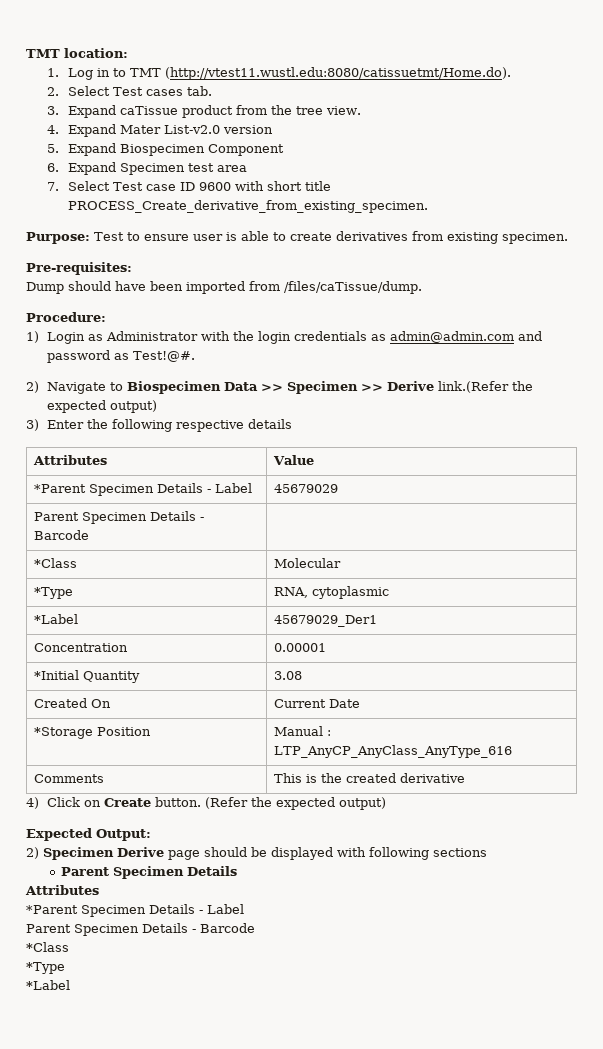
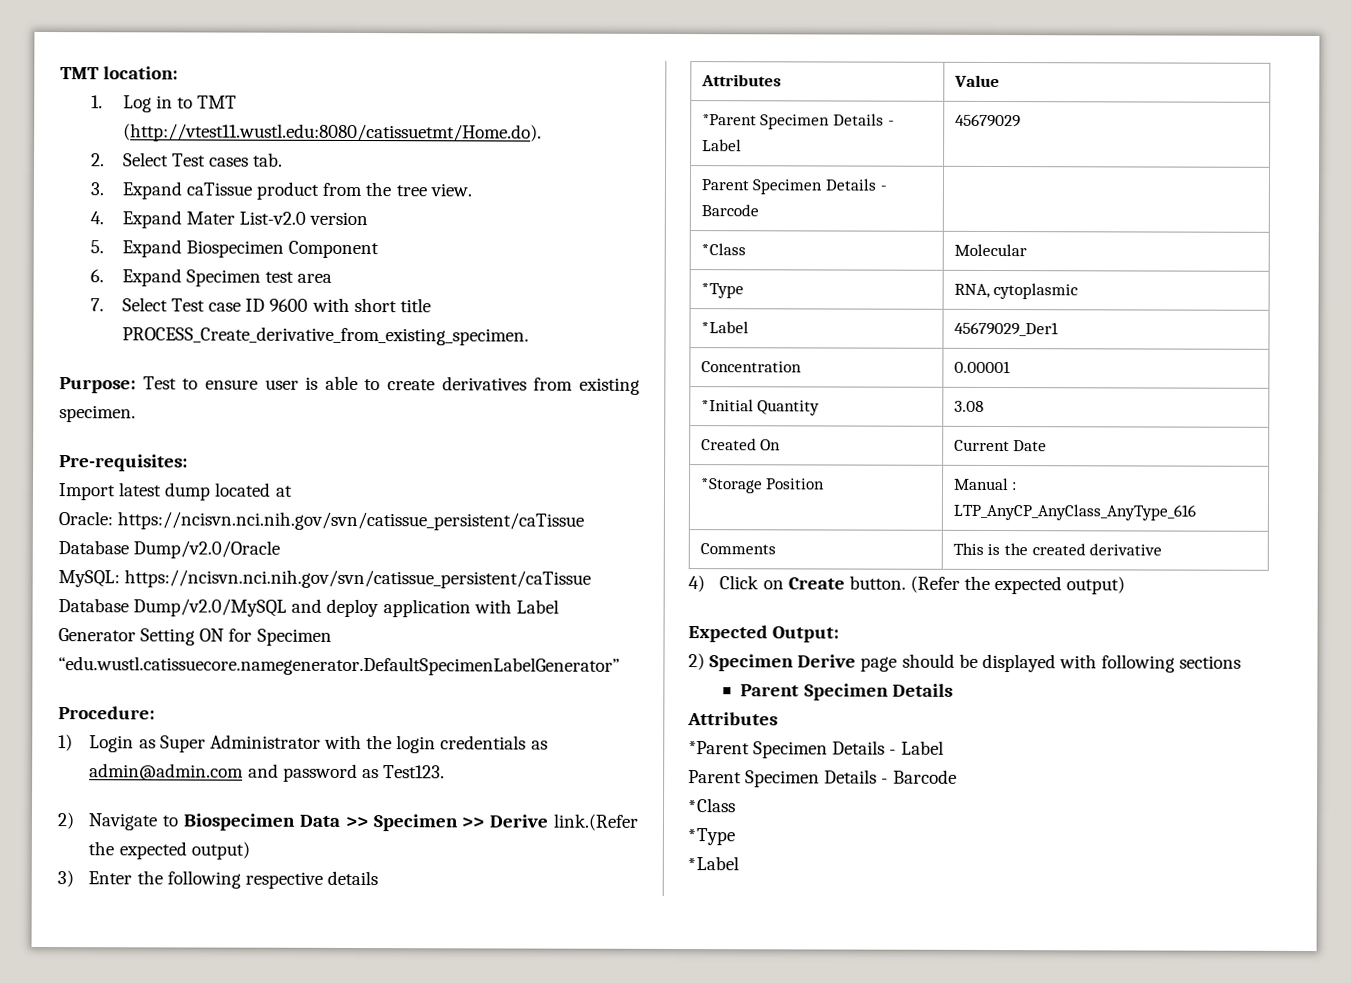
[26,281,422,294] Dump should have been imported from /files/caTissue/dump. -> [58,482,293,501] [58,511,585,531] [58,540,281,559] [58,569,592,589] [58,598,559,618] [58,628,332,646] [58,656,620,676] Import latest dump located at // Oracle: https://ncisvn.nci.nih.gov/svn/catissue_persistent/caTissue Database Dump/v2.0/Oracle // MySQL: https://ncisvn.nci.nih.gov/svn/catissue_persistent/caTissue Database Dump/v2.0/MySQL and deploy application with Label Generator Setting ON for Specimen “edu.wustl.catissuecore.namegenerator.DefaultSpecimenLabelGenerator”
(104, 337) none -> [159,735,206,753] Super
[133,351,196,362] Test!@#. -> [382,765,445,779] Test123.

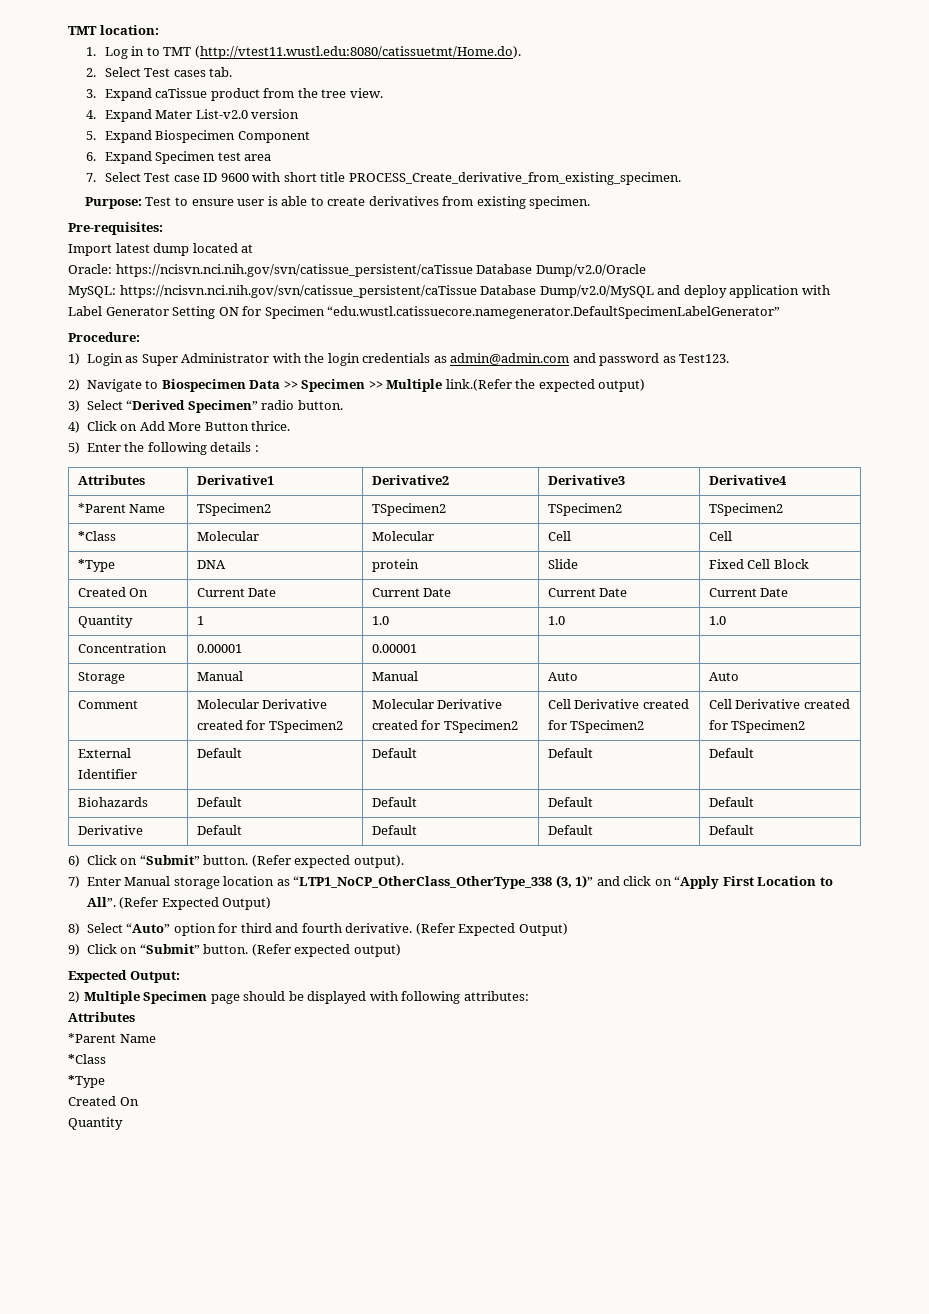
[489,814,549,828] Derive -> [386,379,443,392] Multiple
(74, 879) none -> [86,400,343,413] [68,421,291,433] [68,442,80,454] Select “Derived Specimen” radio button. // 4) Click on Add More Button thrice. // 5)
[244,871,323,889] respective -> (207, 448) none
(378, 878) none -> [254,445,259,452] :
[953,74,1000,88] [701,113,895,130] [701,139,742,152] [954,113,1021,128] [700,178,887,195] [700,204,759,217] [700,243,746,256] [953,243,1027,257] [700,283,744,299] [953,282,1079,300] [700,321,749,334] [953,321,1059,337] [700,361,802,373] [953,360,1011,374] [700,399,821,416] [953,400,984,412] [700,438,782,451] [953,439,1048,452] [699,478,826,494] [953,477,1018,491] [952,503,1196,521] [699,543,776,555] [952,542,1163,556] [688,575,991,593] Value // *Parent Specimen Details - Label | 45679029 // Parent Specimen Details - Barcode | // *Class | Molecular // *Type | RNA, cytoplasmic // *Label | 45679029_Der1 // Concentration | 0.00001 // *Initial Quantity | 3.08 // Created On | Current Date // *Storage Position | Manual : LTP_AnyCP_AnyClass_AnyType_616 // Comments | This is the created derivative // 4) Click on Create button. (Refer the -> [196,475,274,485] [371,475,449,485] [547,475,625,485] [708,475,787,485] [77,503,166,513] [196,503,271,516] [371,503,446,516] [547,503,622,516] [708,503,783,516] [77,531,116,541] [196,531,259,541] [371,531,434,541] [547,531,571,541] [708,531,732,541] [77,559,115,572] [196,560,226,569] [371,559,419,572] [547,559,578,569] [708,559,809,569] [77,587,149,597] [196,588,277,597] [371,588,452,597] [547,588,628,597] [708,588,789,597] [77,615,133,628] [196,616,204,625] [371,616,389,625] [547,616,565,625] [708,616,726,625] [77,643,167,653] [196,644,242,653] [371,644,417,653] [77,672,125,684] [196,671,243,681] [371,671,418,681] [547,672,578,681] [708,672,739,681] [77,700,138,709] [196,699,328,709] [196,720,343,733] [371,699,503,709] [371,720,518,733] [547,699,689,709] [547,720,645,733] [708,699,850,709] [708,720,806,733] [77,748,131,758] [77,769,137,779] [196,748,242,758] [371,748,417,758] [547,748,593,758] [708,748,754,758] [77,797,148,807] [196,797,242,807] [371,797,417,807] [547,797,593,807] [708,797,754,807] [77,825,143,835] [196,825,242,835] [371,825,417,835] [547,825,593,835] [708,825,754,835] [68,855,404,868] [68,875,833,889] [86,897,272,910] [68,923,568,936] [68,944,291,956] Derivative1 | Derivative2 | Derivative3 | Derivative4 // *Parent Name | TSpecimen2 | TSpecimen2 | TSpecimen2 | TSpecimen2 // *Class | Molecular | Molecular | Cell | Cell // *Type | DNA | protein | Slide | Fixed Cell Block // Created On | Current Date | Current Date | Current Date | Current Date // Quantity | 1 | 1.0 | 1.0 | 1.0 // Concentration | 0.00001 | 0.00001 | | // Storage | Manual | Manual | Auto | Auto // Comment | Molecular Derivative created for TSpecimen2 | Molecular Derivative created for TSpecimen2 | Cell Derivative created for TSpecimen2 | Cell Derivative created for TSpecimen2 // External Identifier | Default | Default | Default | Default // Biohazards | Default | Default | Default | Default // Derivative | Default | Default | Default | Default // 6) Click on “Submit” button. (Refer expected output). // 7) Enter Manual storage location as “LTP1_NoCP_OtherClass_OtherType_338 (3, 1)” and click on “Apply First Location to All”. (Refer Expected Output) // 8) Select “Auto” option for third and fourth derivative. (Refer Expected Output) // 9) Click on “Submit” button. (Refer
[709,654,857,672] Specimen Derive -> [83,991,208,1004] Multiple Specimen
[1179,655,1242,669] [740,683,953,701] [687,712,778,726] [688,740,944,759] [688,769,957,788] sections // Parent Specimen Details // Attributes // *Parent Specimen Details - Label // Parent Specimen Details - Barcode -> [463,991,529,1001] [68,1012,135,1022] [68,1033,156,1043] attributes: // Attributes // *Parent Name
[687,856,739,871] *Label -> [68,1096,139,1106] [68,1117,123,1130] Created On // Quantity

